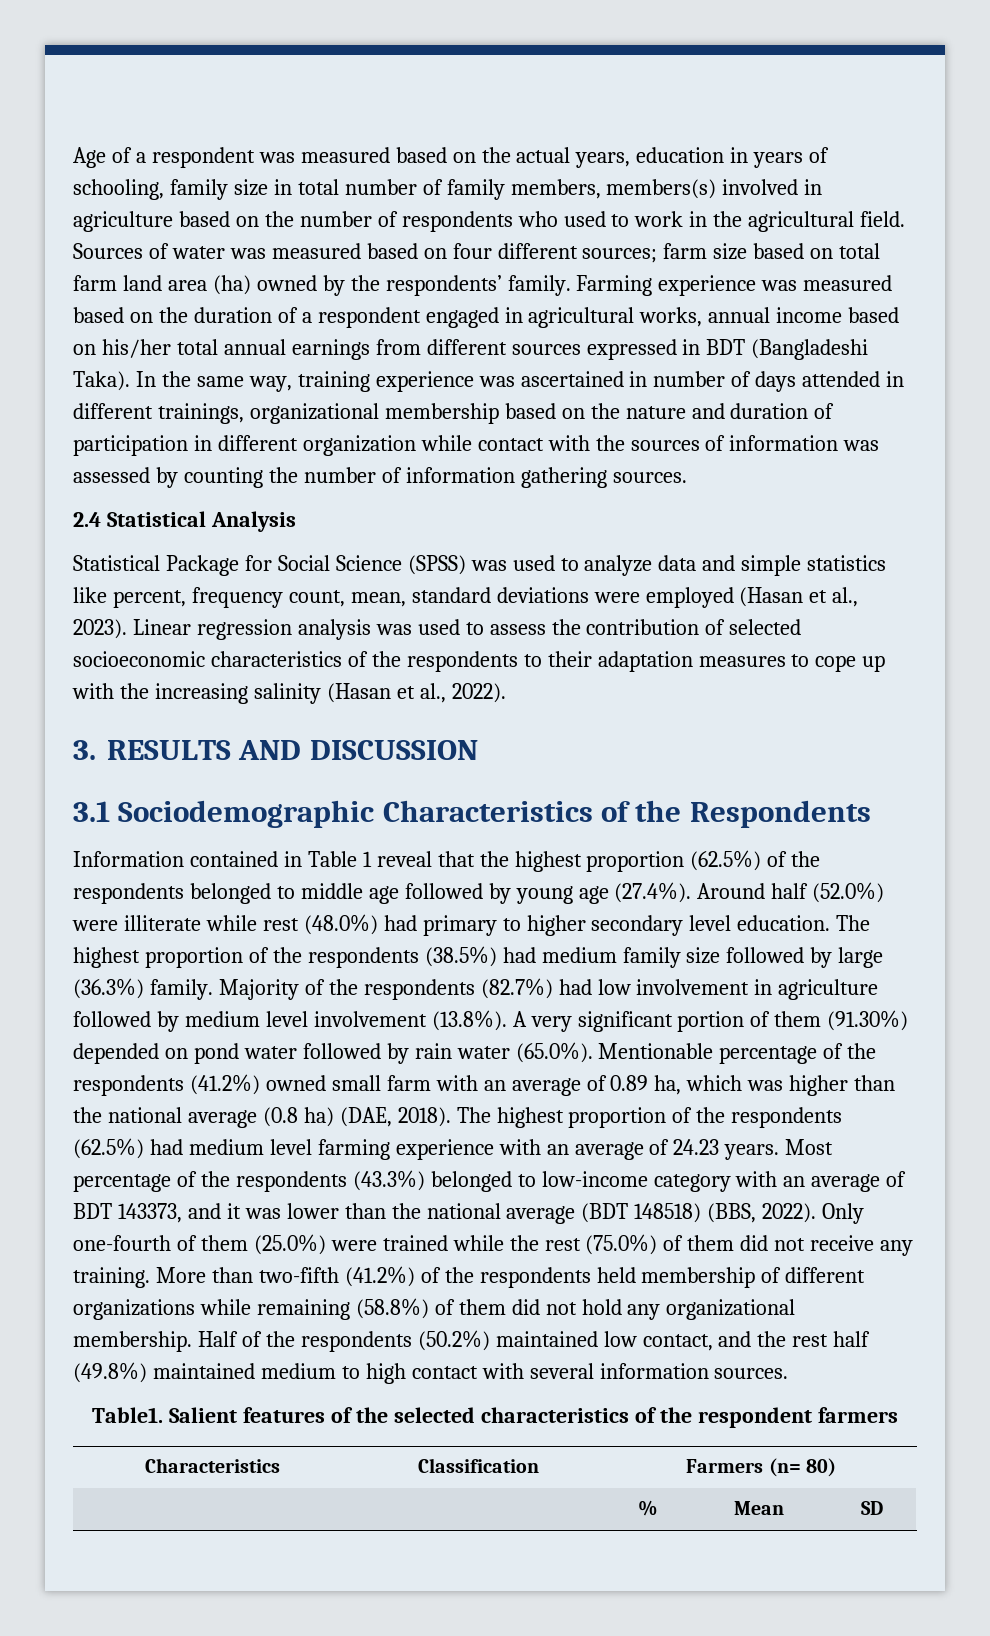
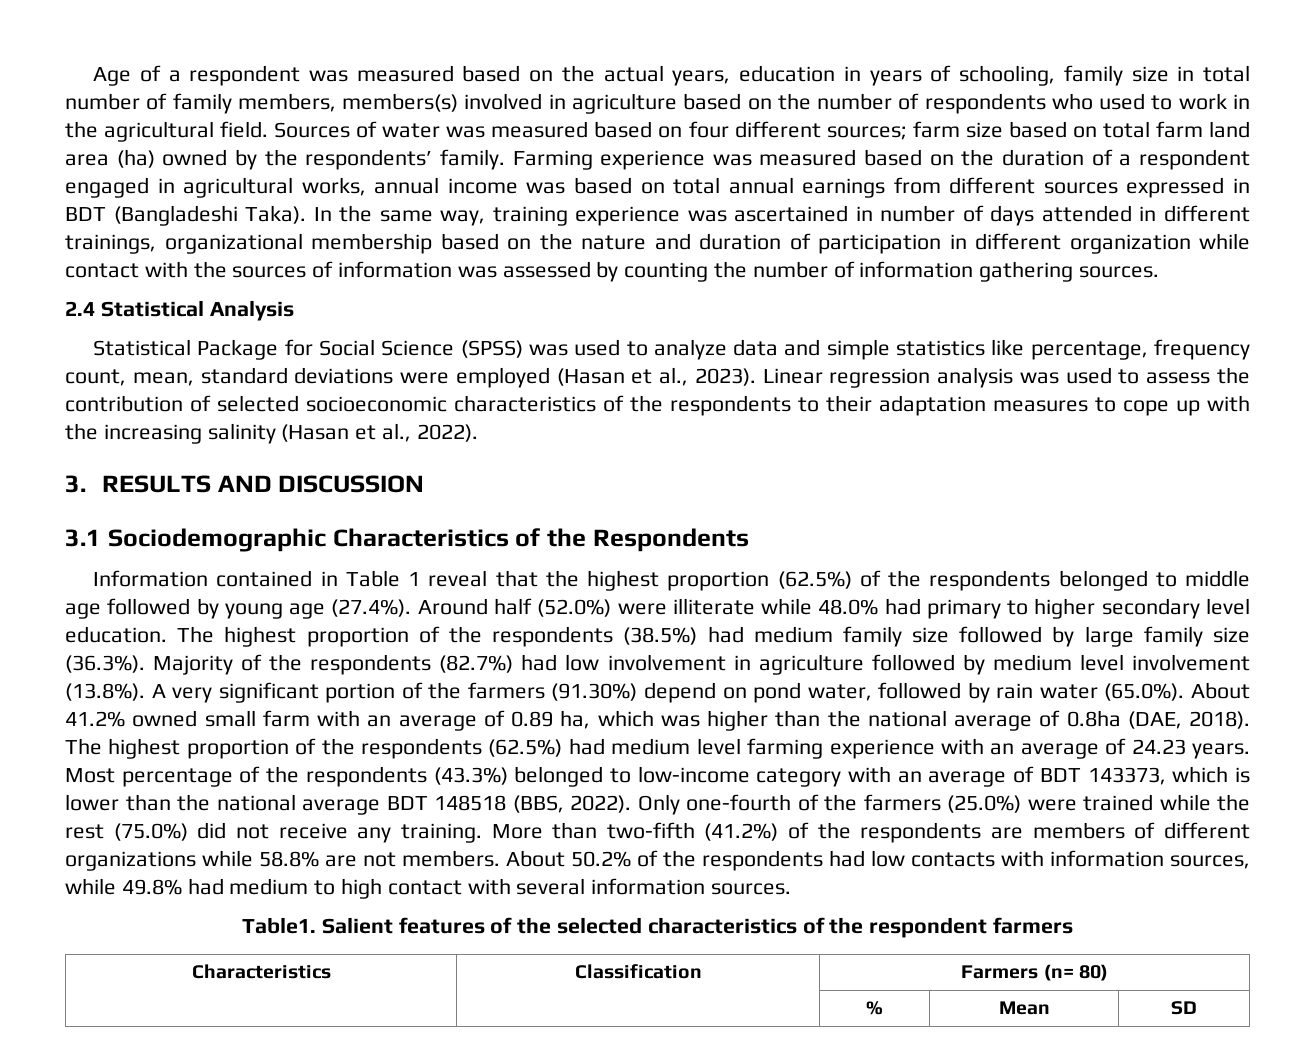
[848,307,900,323] [73,339,171,358] based on his/her -> [526,177,665,194] was based on
[112,590,186,608] percent, -> [1030,341,1148,360] percentage,
[262,914,378,935] rest (48.0%) -> [818,599,879,615] 48.0%
[73,978,213,1000] (36.3%) family. -> [1143,626,1250,647] [65,655,145,673] family size (36.3%).
[774,1010,909,1031] [73,1043,159,1064] them (91.30%) depended -> [428,682,716,703] the farmers (91.30%) depend
[243,1046,297,1059] water -> [807,684,872,701] water,
[598,1043,877,1064] [73,1074,260,1096] Mentionable percentage of the respondents (41.2%) -> [1191,682,1250,699] [65,711,125,727] About 41.2%
[262,1107,334,1127] (0.8 ha) -> [1039,710,1121,727] of 0.8ha
[187,1203,281,1219] and it was -> [1172,766,1251,783] which is
[581,1203,702,1223] (BDT 148518) -> [386,795,506,811] BDT 148518
[200,1235,248,1251] them -> [824,794,941,811] the farmers
[663,1235,735,1251] of them -> (188, 832) none
[596,1267,756,1288] held membership -> [991,822,1125,839] are members
[256,1298,796,1320] [73,1330,871,1352] [73,1362,255,1383] remaining (58.8%) of them did not hold any organizational membership. Half of the respondents (50.2%) maintained low contact, and the rest half (49.8%) maintained -> [259,850,1250,871] [65,878,224,895] 58.8% are not members. About 50.2% of the respondents had low contacts with information sources, while 49.8% had

